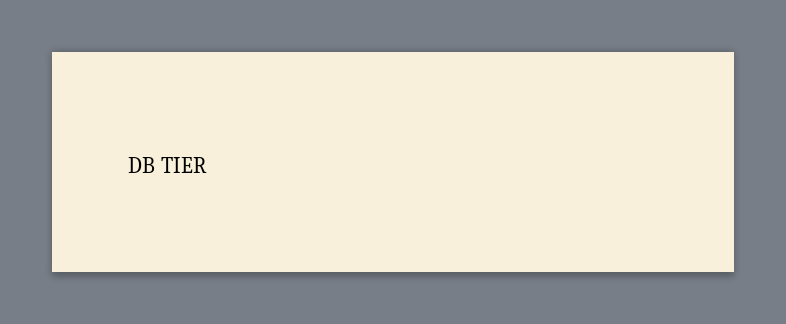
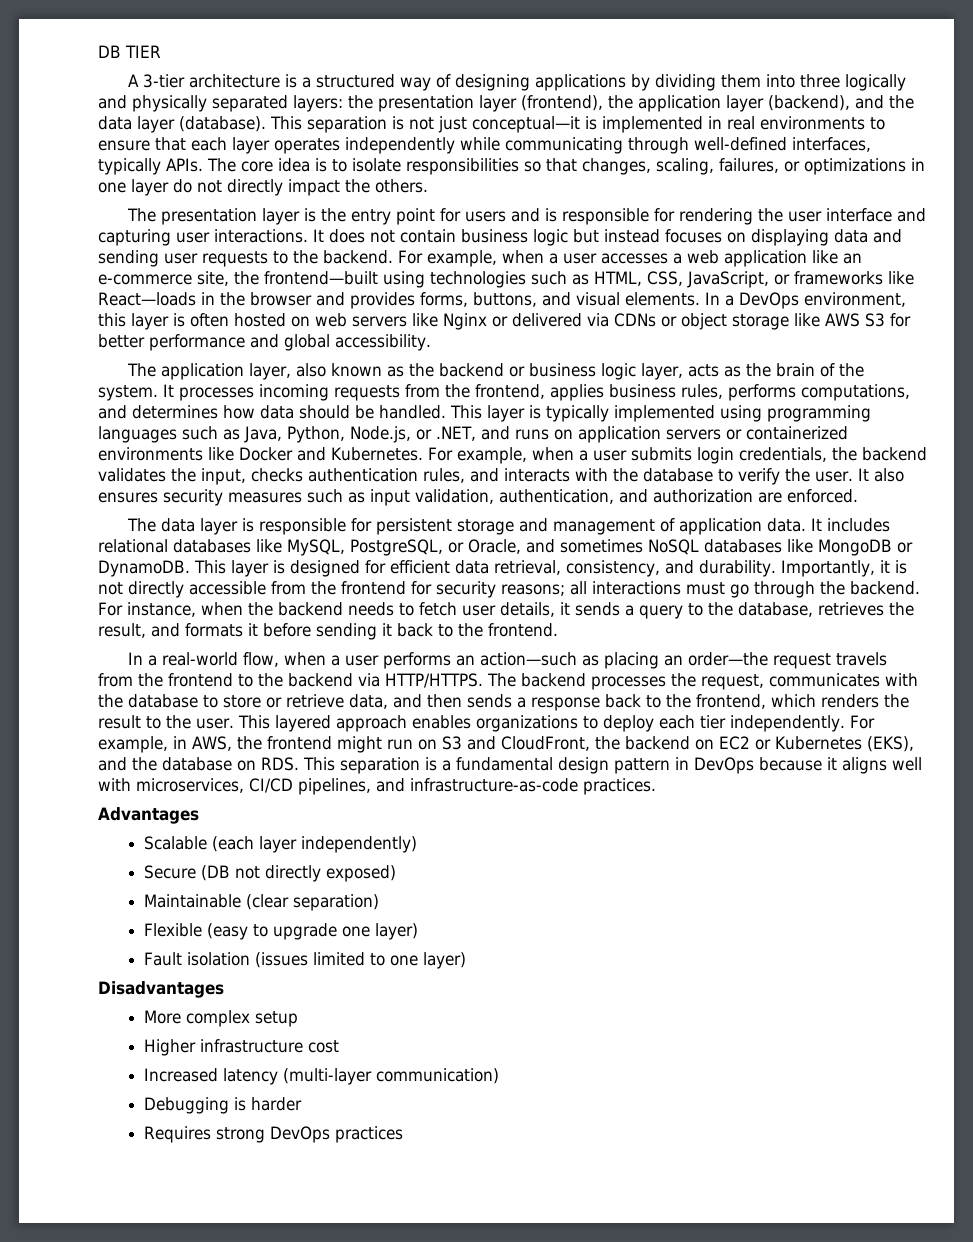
(207, 165) none -> [128,74,907,91] [98,95,914,112] [98,116,885,133] [98,137,871,154] [98,158,925,175] [98,179,428,196] [127,208,927,225] [98,229,902,246] [98,250,862,267] [98,271,914,288] [98,292,906,309] [98,313,911,330] [98,334,431,351] [127,363,865,380] [98,384,910,401] [98,405,871,422] [98,426,848,443] [98,447,927,464] [98,468,904,485] [98,489,858,506] [127,518,891,535] [98,539,913,556] [98,560,907,577] [98,581,920,598] [98,602,914,619] [98,623,558,640] [128,652,888,669] [98,673,918,690] [98,694,909,711] [98,715,875,732] [98,736,914,753] [98,757,922,774] [98,778,656,795] [98,807,199,824] [143,836,417,853] [143,865,396,882] [143,894,379,911] [143,923,418,940] [143,952,466,969] [98,981,224,998] [143,1010,298,1027] [143,1039,339,1056] [143,1068,499,1085] [143,1097,302,1114] [143,1126,403,1143] // A 3-tier architecture is a structured way of designing applications by dividing them into three logically and physically separated layers: the presentation layer (frontend), the application layer (backend), and the data layer (database). This separation is not just conceptual—it is implemented in real environments to ensure that each layer operates independently while communicating through well-defined interfaces, typically APIs. The core idea is to isolate responsibilities so that changes, scaling, failures, or optimizations in one layer do not directly impact the others. // The presentation layer is the entry point for users and is responsible for rendering the user interface and capturing user interactions. It does not contain business logic but instead focuses on displaying data and sending user requests to the backend. For example, when a user accesses a web application like an e-commerce site, the frontend—built using technologies such as HTML, CSS, JavaScript, or frameworks like React—loads in the browser and provides forms, buttons, and visual elements. In a DevOps environment, this layer is often hosted on web servers like Nginx or delivered via CDNs or object storage like AWS S3 for better performance and global accessibility. // The application layer, also known as the backend or business logic layer, acts as the brain of the system. It processes incoming requests from the frontend, applies business rules, performs computations, and determines how data should be handled. This layer is typically implemented using programming languages such as Java, Python, Node.js, or .NET, and runs on application servers or containerized environments like Docker and Kubernetes. For example, when a user submits login credentials, the backend validates the input, checks authentication rules, and interacts with the database to verify the user. It also ensures security measures such as input validation, authentication, and authorization are enforced. // The data layer is responsible for persistent storage and management of application data. It includes relational databases like MySQL, PostgreSQL, or Oracle, and sometimes NoSQL databases like MongoDB or DynamoDB. This layer is designed for efficient data retrieval, consistency, and durability. Importantly, it is not directly accessible from the frontend for security reasons; all interactions must go through the backend. For instance, when the backend needs to fetch user details, it sends a query to the database, retrieves the result, and formats it before sending it back to the frontend. // In a real-world flow, when a user performs an action—such as placing an order—the request travels from the frontend to the backend via HTTP/HTTPS. The backend processes the request, communicates with the database to store or retrieve data, and then sends a response back to the frontend, which renders the result to the user. This layered approach enables organizations to deploy each tier independently. For example, in AWS, the frontend might run on S3 and CloudFront, the backend on EC2 or Kubernetes (EKS), and the database on RDS. This separation is a fundamental design pattern in DevOps because it aligns well with microservices, CI/CD pipelines, and infrastructure-as-code practices. // Advantages // Scalable (each layer independently) // Secure (DB not directly exposed) // Maintainable (clear separation) // Flexible (easy to upgrade one layer) // Fault isolation (issues limited to one layer) // Disadvantages // More complex setup // Higher infrastructure cost // Increased latency (multi-layer communication) // Debugging is harder // Requires strong DevOps practices

